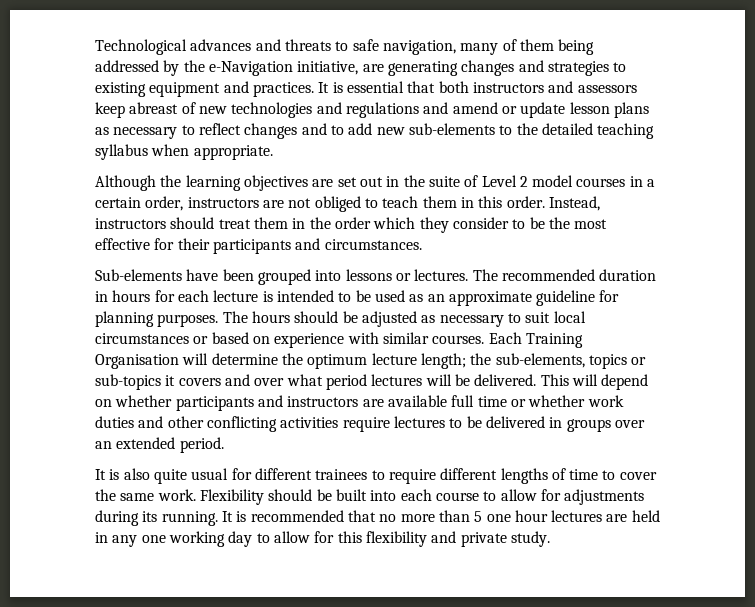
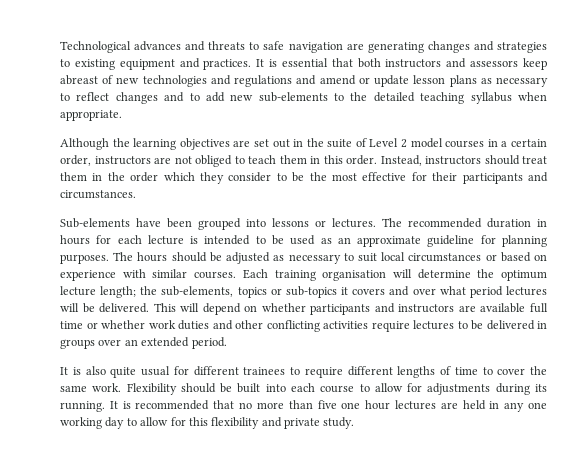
[382,39,595,55] [95,60,359,76] navigation, many of them being addressed by the e-Navigation initiative, -> [288,42,343,53] navigation
[525,333,583,348] [95,354,179,369] Training Organisation -> [274,270,387,281] training organisation
[474,511,483,522] 5 -> [317,400,337,409] five

